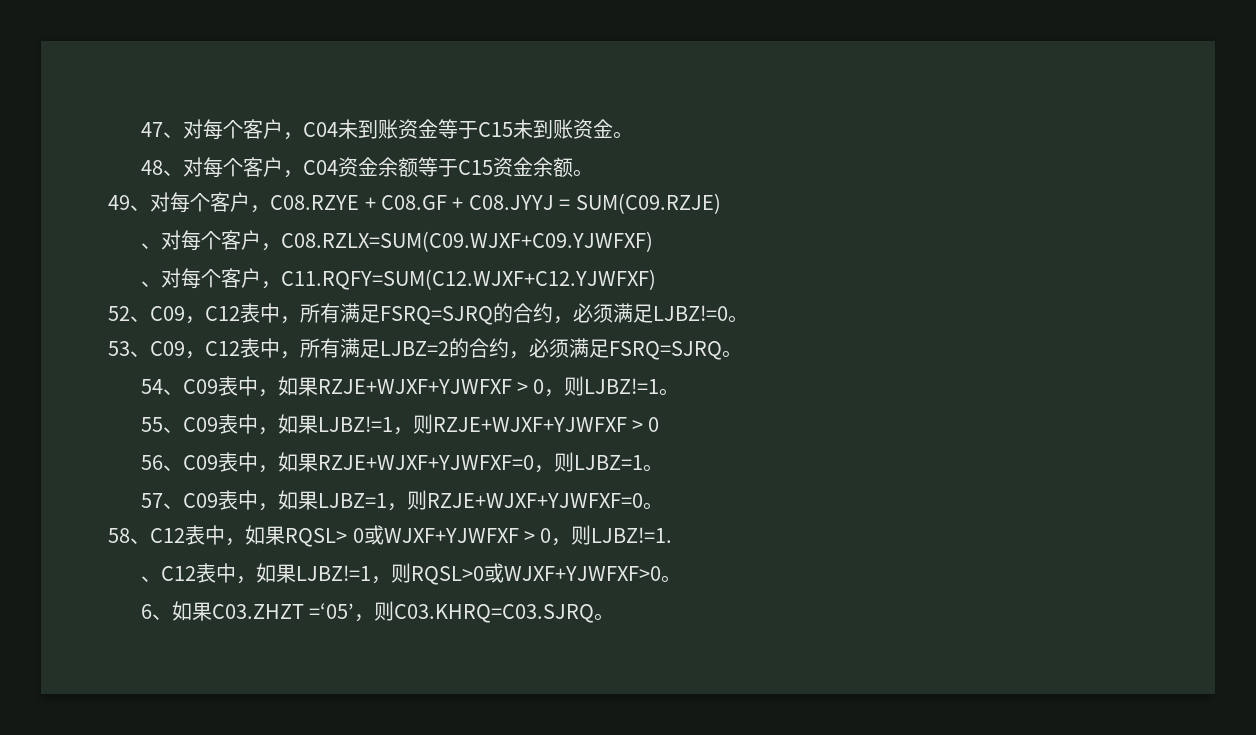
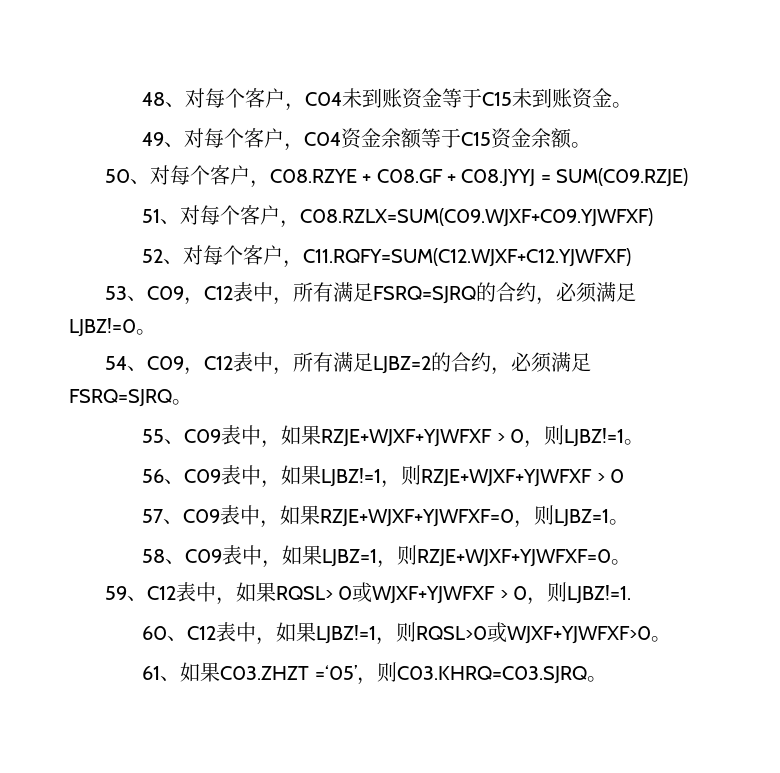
[140,122,163,137] 47 -> [142,92,166,106] 48
[140,160,163,175] 48 -> [142,132,165,146] 49
[108,195,131,210] 49 -> [104,169,130,183] 50
(721, 203) none -> [142,209,161,223] 51
(653, 241) none -> [142,249,164,263] 52
[108,306,131,321] 52 -> [104,286,127,300] 53
[108,341,131,356] 53 -> [104,356,127,370] 54
[140,379,163,394] 54 -> [142,429,165,443] 55
[140,417,163,432] 55 -> [142,469,165,483] 56
[140,455,163,470] 56 -> [142,509,164,523] 57
[140,493,163,508] 57 -> [142,549,166,563] 58
[108,528,131,543] 58 -> [104,586,127,600] 59
(673, 535) none -> [142,626,168,640] 60
[140,604,152,619] 6 -> [142,666,161,680] 61

